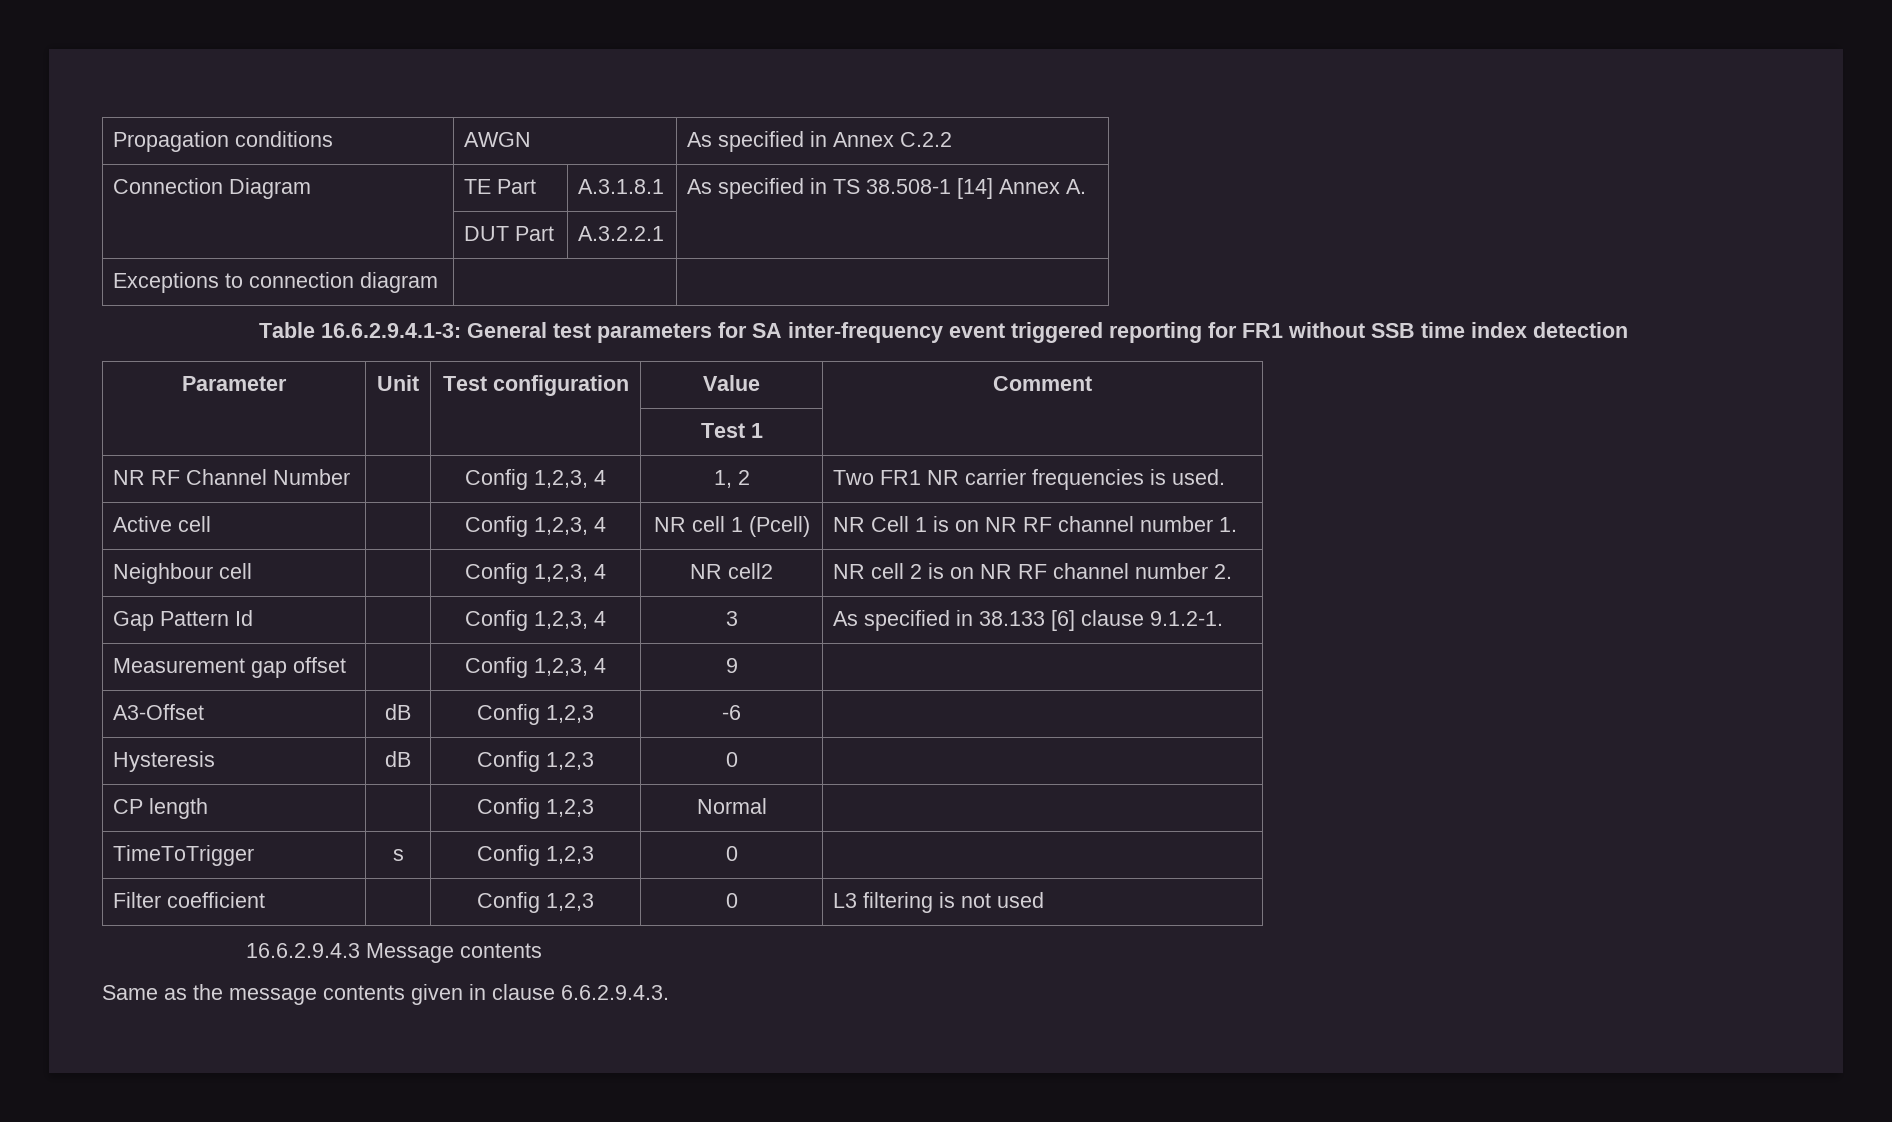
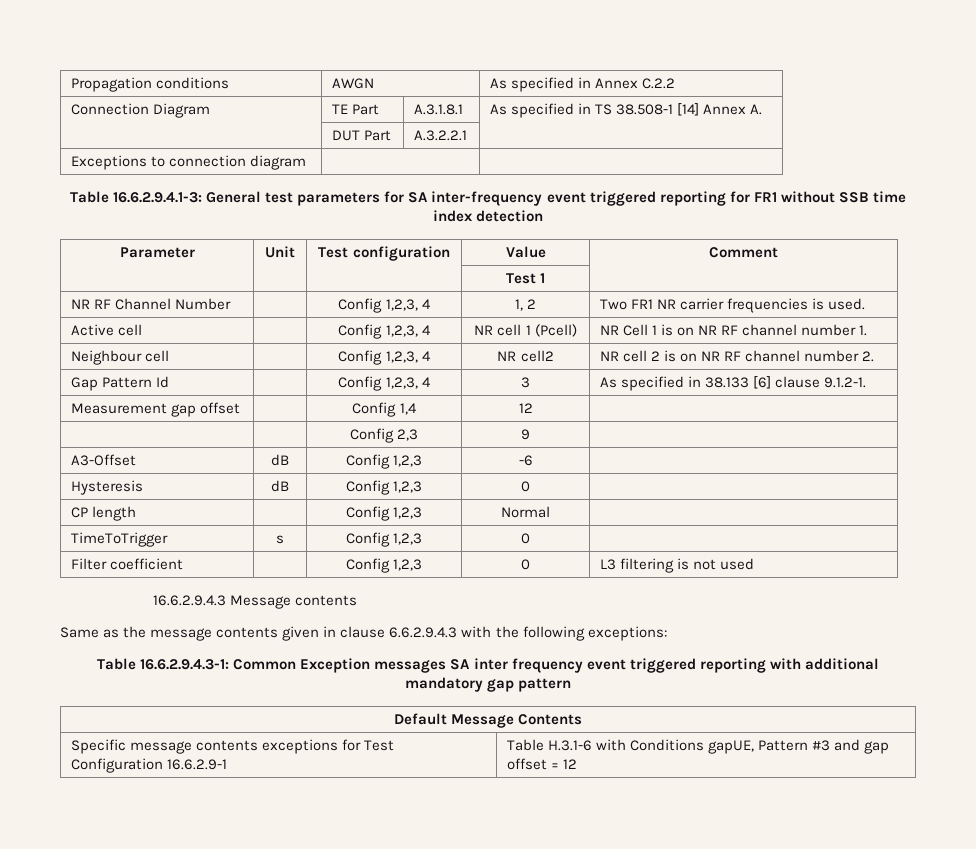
[534,658,606,676] 1,2,3, 4 -> [399,403,417,415] [518,403,533,413] [349,428,419,443] 1,4 | 12 | // | | Config 2,3
[561,985,669,1000] 6.6.2.9.4.3. -> [389,626,667,641] [97,658,879,673] [404,677,572,692] [393,713,583,728] [70,739,394,754] [70,758,227,773] [506,739,890,754] [506,758,577,770] 6.6.2.9.4.3 with the following exceptions: // Table 16.6.2.9.4.3-1: Common Exception messages SA inter frequency event triggered reporting with additional mandatory gap pattern // Default Message Contents // Specific message contents exceptions for Test Configuration 16.6.2.9-1 | Table H.3.1-6 with Conditions gapUE, Pattern #3 and gap offset = 12

